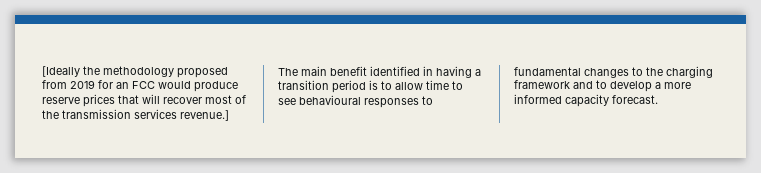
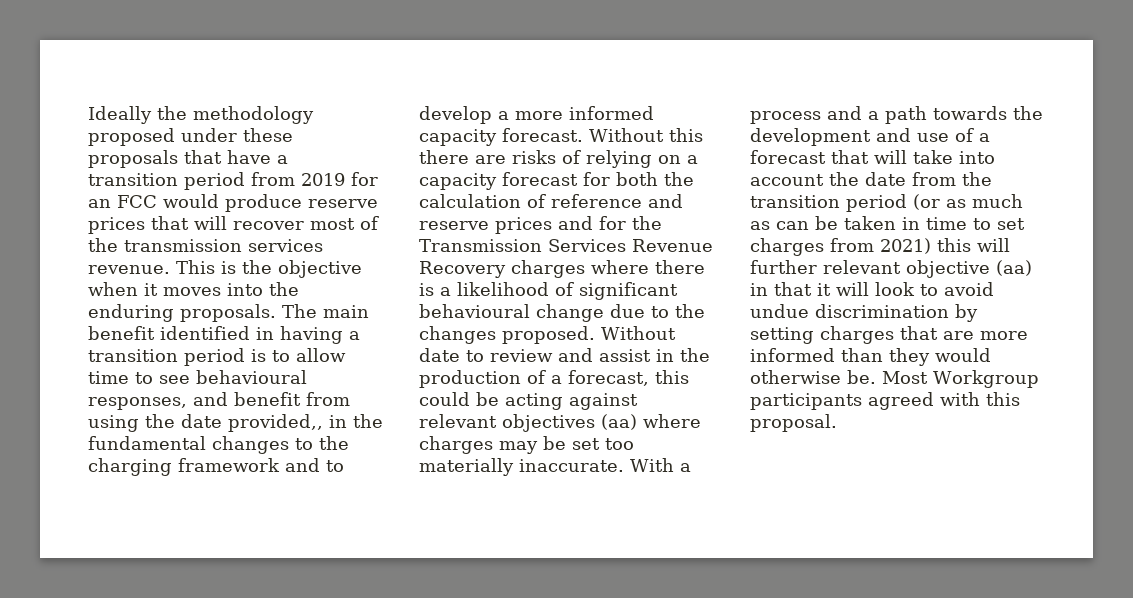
[42,66,80,77] [Ideally -> [88,106,152,124] Ideally
(228, 72) none -> [181,128,293,142] [88,150,288,168] [88,172,245,190] under these proposals that have a transition period
[180,110,229,121] revenue.] -> [88,260,362,278] [88,282,299,296] [88,304,276,322] revenue. This is the objective when it moves into the enduring proposals.
[364,96,433,108] responses to -> [88,392,350,410] [88,414,383,432] responses, and benefit from using the date provided,, in the
(658, 99) none -> [589,128,703,142] [419,150,698,168] [419,172,694,190] [419,194,683,208] [419,216,662,234] [419,239,713,252] [419,260,705,278] [419,282,678,300] [419,304,705,322] [419,326,676,344] [419,348,710,362] [419,370,689,388] [419,392,638,410] [419,414,701,432] [419,436,634,454] [419,458,691,476] [750,106,1043,124] [750,128,990,146] [750,150,995,164] [750,172,992,186] [750,194,1023,212] [750,216,1025,230] [750,238,1010,256] [750,260,1032,278] [750,282,994,296] [750,304,978,322] [750,326,1028,344] [750,348,991,366] [750,370,1039,388] [750,392,1020,410] [750,414,837,432] Without this there are risks of relying on a capacity forecast for both the calculation of reference and reserve prices and for the Transmission Services Revenue Recovery charges where there is a likelihood of significant behavioural change due to the changes proposed. Without date to review and assist in the production of a forecast, this could be acting against relevant objectives (aa) where charges may be set too materially inaccurate. With a process and a path towards the development and use of a forecast that will take into account the date from the transition period (or as much as can be taken in time to set charges from 2021) this will further relevant objective (aa) in that it will look to avoid undue discrimination by setting charges that are more informed than they would otherwise be. Most Workgroup participants agreed with this proposal.

